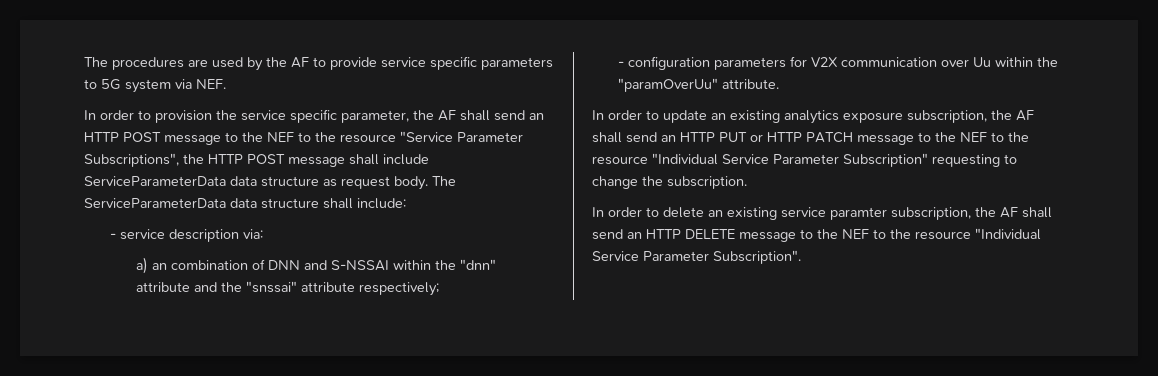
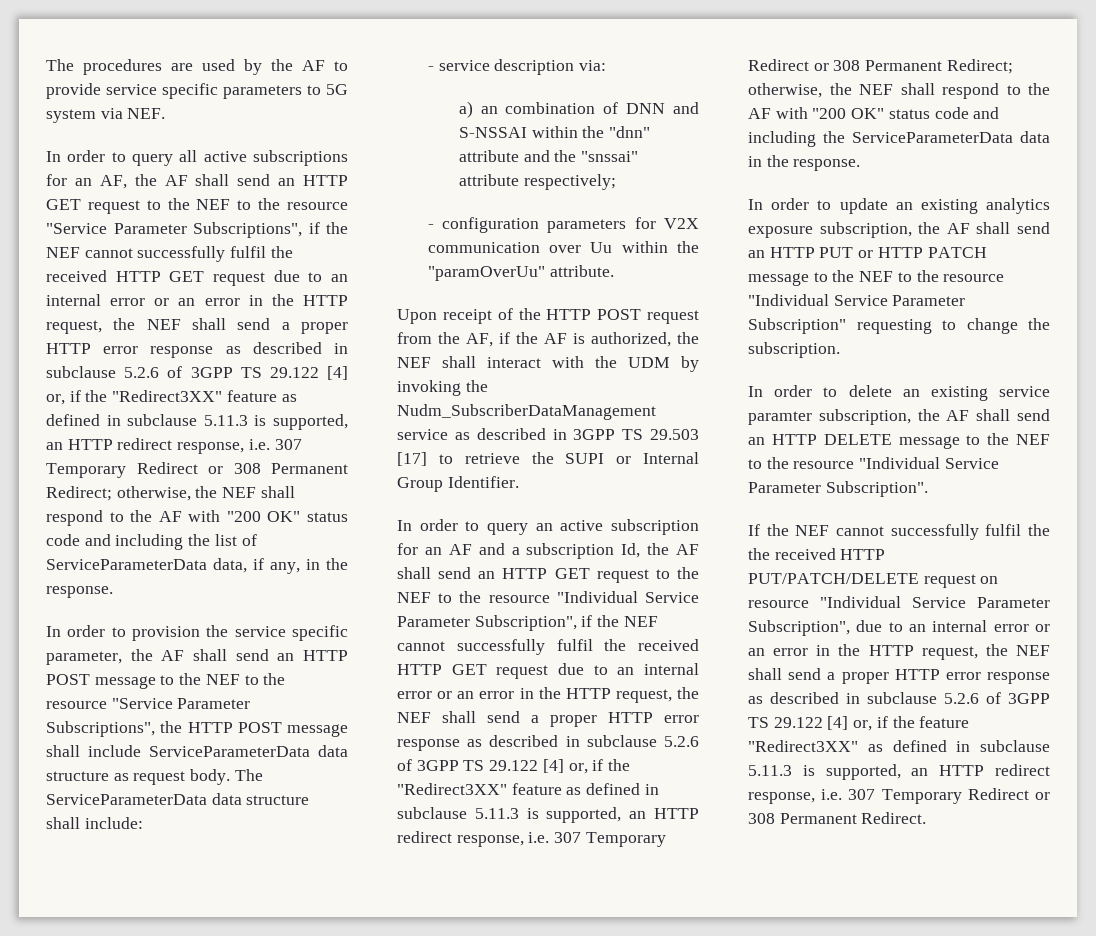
(226, 84) none -> [46,150,348,166] [46,174,348,189] [46,198,348,214] [46,222,348,238] [46,246,293,262] [46,270,348,286] [46,294,348,306] [46,318,348,334] [46,342,348,358] [46,366,348,380] [46,390,297,405] [46,414,348,430] [46,438,302,454] [46,462,348,478] [46,486,295,501] [46,510,349,526] [46,534,257,550] [46,558,348,574] [46,586,113,598] // In order to query all active subscriptions for an AF, the AF shall send an HTTP GET request to the NEF to the resource "Service Parameter Subscriptions", if the NEF cannot successfully fulfil the received HTTP GET request due to an internal error or an error in the HTTP request, the NEF shall send a proper HTTP error response as described in subclause 5.2.6 of 3GPP TS 29.122 [4] or, if the "Redirect3XX" feature as defined in subclause 5.11.3 is supported, an HTTP redirect response, i.e. 307 Temporary Redirect or 308 Permanent Redirect; otherwise, the NEF shall respond to the AF with "200 OK" status code and including the list of ServiceParameterData data, if any, in the response.
(780, 84) none -> [397,308,699,324] [397,332,699,347] [397,356,699,372] [397,380,488,396] [397,404,656,420] [397,428,699,440] [397,452,699,466] [397,476,519,492] [397,519,699,535] [397,543,699,559] [397,567,699,583] [397,591,699,603] [397,615,658,631] [397,639,699,655] [397,663,699,679] [397,687,699,703] [397,711,699,727] [397,735,699,751] [397,759,631,774] [397,783,659,795] [397,807,699,823] [397,831,666,847] [748,59,1013,74] [748,83,1050,99] [748,107,1000,119] [748,131,1050,147] [748,155,861,171] // Upon receipt of the HTTP POST request from the AF, if the AF is authorized, the NEF shall interact with the UDM by invoking the Nudm_SubscriberDataManagement service as described in 3GPP TS 29.503 [17] to retrieve the SUPI or Internal Group Identifier. // In order to query an active subscription for an AF and a subscription Id, the AF shall send an HTTP GET request to the NEF to the resource "Individual Service Parameter Subscription", if the NEF cannot successfully fulfil the received HTTP GET request due to an internal error or an error in the HTTP request, the NEF shall send a proper HTTP error response as described in subclause 5.2.6 of 3GPP TS 29.122 [4] or, if the "Redirect3XX" feature as defined in subclause 5.11.3 is supported, an HTTP redirect response, i.e. 307 Temporary Redirect or 308 Permanent Redirect; otherwise, the NEF shall respond to the AF with "200 OK" status code and including the ServiceParameterData data in the response.
(801, 257) none -> [748,524,1050,540] [748,548,886,560] [748,573,999,588] [748,596,1050,608] [748,620,1050,636] [748,644,1050,660] [748,668,1050,684] [748,692,1050,704] [748,716,970,731] [748,740,1050,752] [748,764,1050,780] [748,788,1050,804] [748,812,927,824] // If the NEF cannot successfully fulfil the the received HTTP PUT/PATCH/DELETE request on resource "Individual Service Parameter Subscription", due to an internal error or an error in the HTTP request, the NEF shall send a proper HTTP error response as described in subclause 5.2.6 of 3GPP TS 29.122 [4] or, if the feature "Redirect3XX" as defined in subclause 5.11.3 is supported, an HTTP redirect response, i.e. 307 Temporary Redirect or 308 Permanent Redirect.

